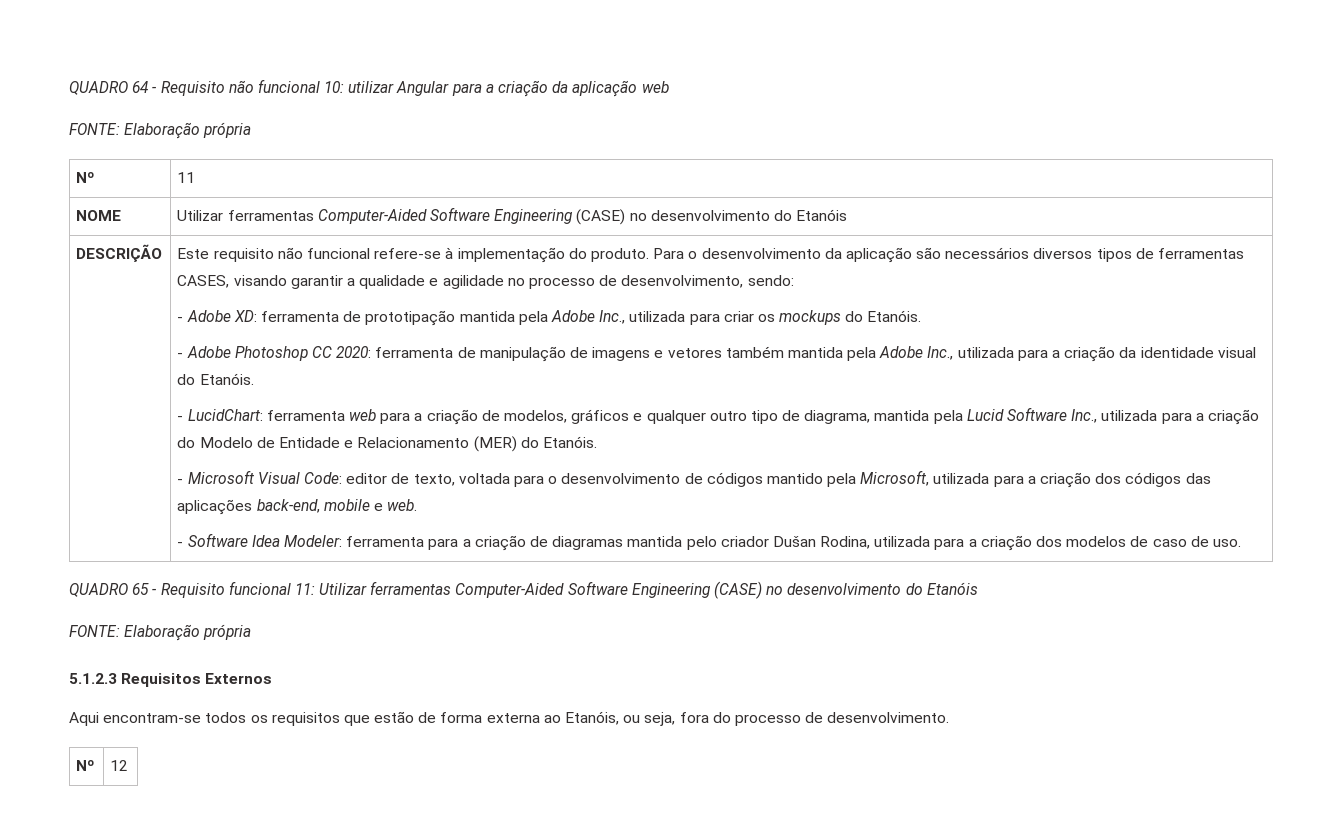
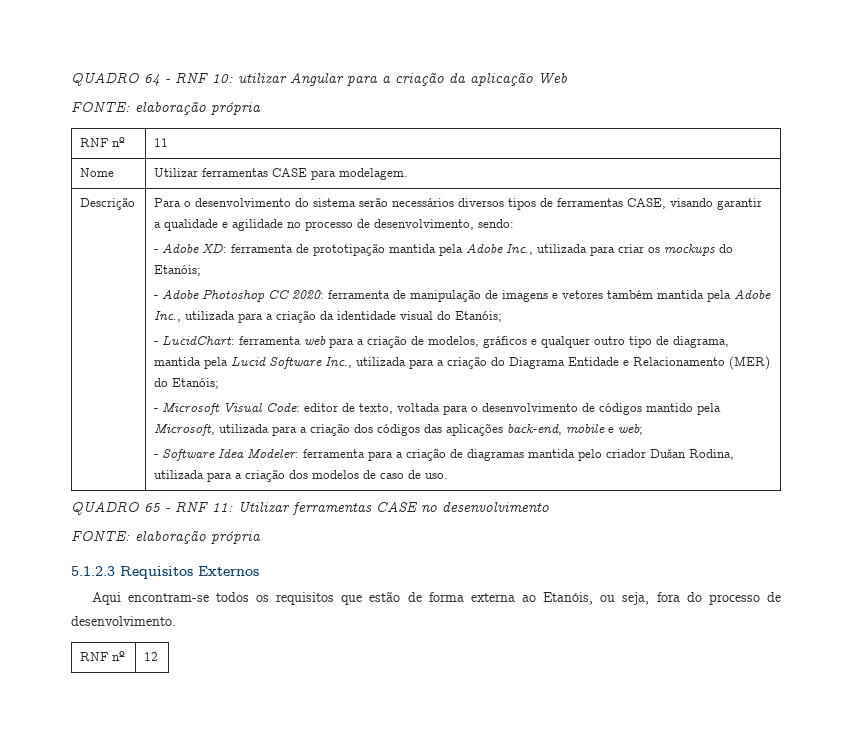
[160,79,320,96] Requisito não funcional -> [175,72,208,83] RNF
[641,81,669,93] [69,122,252,139] [76,172,96,183] web // FONTE: Elaboração própria // Nº -> [538,72,567,84] [71,101,261,115] [80,137,126,147] Web // FONTE: elaboração própria // RNF nº
[76,210,122,221] [177,207,848,225] [76,244,163,262] [177,247,942,263] NOME | Utilizar ferramentas Computer-Aided Software Engineering (CASE) no desenvolvimento do Etanóis // DESCRIÇÃO | Este requisito não funcional refere-se à implementação do produto. Para o desenvolvimento da aplicação são -> [80,168,115,177] [154,168,409,180] [80,197,136,210] [154,197,389,207] Nome | Utilizar ferramentas CASE para modelagem. // Descrição | Para o desenvolvimento do sistema serão
[177,275,230,288] CASES, -> [627,198,667,209] CASE,
[867,310,922,322] Etanóis. -> [154,265,202,276] Etanóis;
[199,373,254,385] Etanóis. -> [455,311,503,322] Etanóis;
[199,437,275,448] Modelo de -> [509,357,566,369] Diagrama
[542,436,597,448] Etanóis. -> [172,378,220,389] Etanóis;
[387,499,418,511] web. -> [618,424,644,435] web;
[160,581,291,598] Requisito funcional -> [175,501,208,512] RNF
[455,581,978,599] [69,624,201,641] Computer-Aided Software Engineering (CASE) no desenvolvimento do Etanóis // FONTE: Elaboração -> [376,502,549,512] [71,530,206,544] CASE no desenvolvimento // FONTE: elaboração
[76,760,96,771] Nº -> [80,651,126,661] RNF nº

